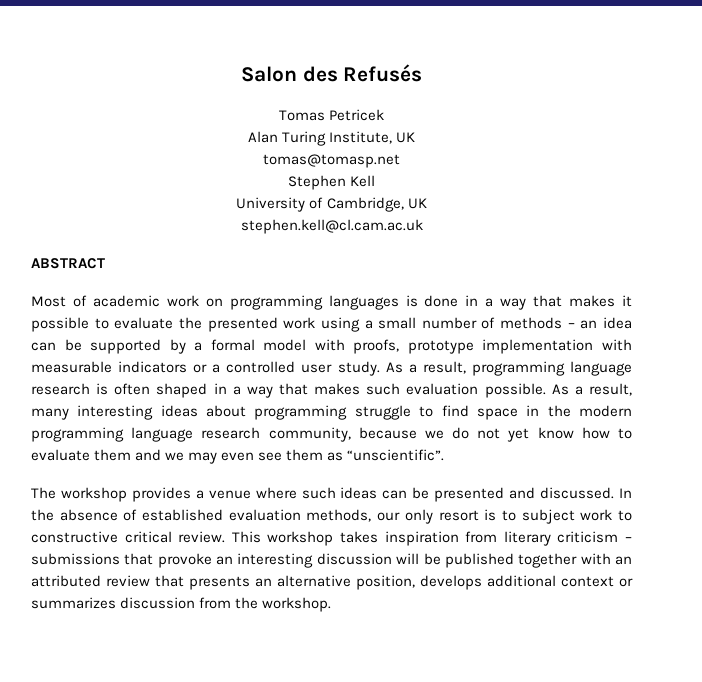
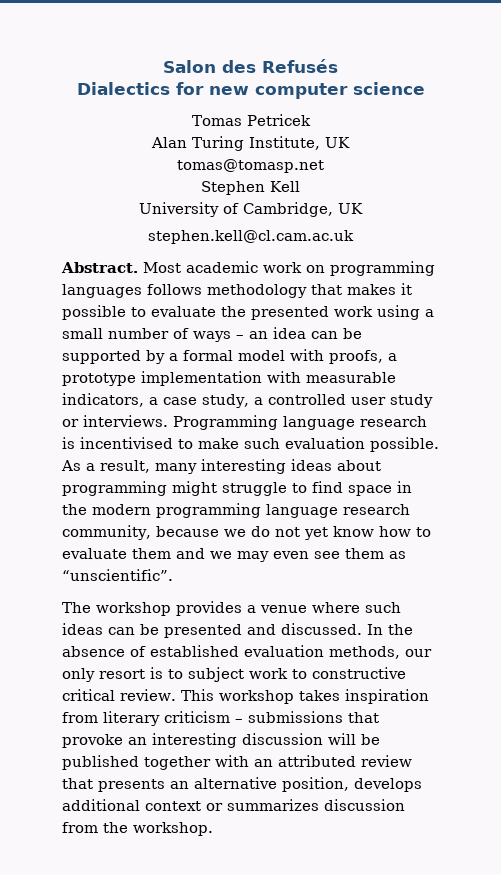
(423, 73) none -> [76,82,425,99] // Dialectics for new computer science
[31,258,105,269] [31,295,87,307] ABSTRACT // Most of -> [61,262,181,273] Abstract. Most
[405,295,527,310] is done in a way -> [147,284,307,298] follows methodology
[500,317,563,329] methods -> [193,331,231,342] ways
(400, 346) none -> [388,353,397,361] a
[118,361,633,376] [31,383,361,398] indicators or a controlled user study. As a result, programming language research is often shaped in a way that makes -> [62,393,433,408] [62,415,427,430] [62,437,239,449] indicators, a case study, a controlled user study or interviews. Programming language research is incentivised to make
(348, 412) none -> [172,481,217,496] might

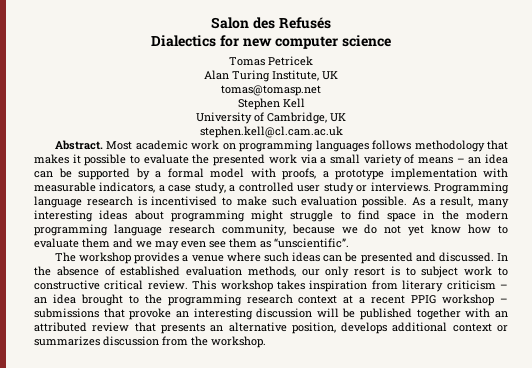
[377,305,420,320] using -> [300,154,317,164] via
[108,328,231,342] number of ways -> [363,154,453,166] variety of means
(243, 721) none -> [34,294,508,306] an idea brought to the programming research context at a recent PPIG workshop –

